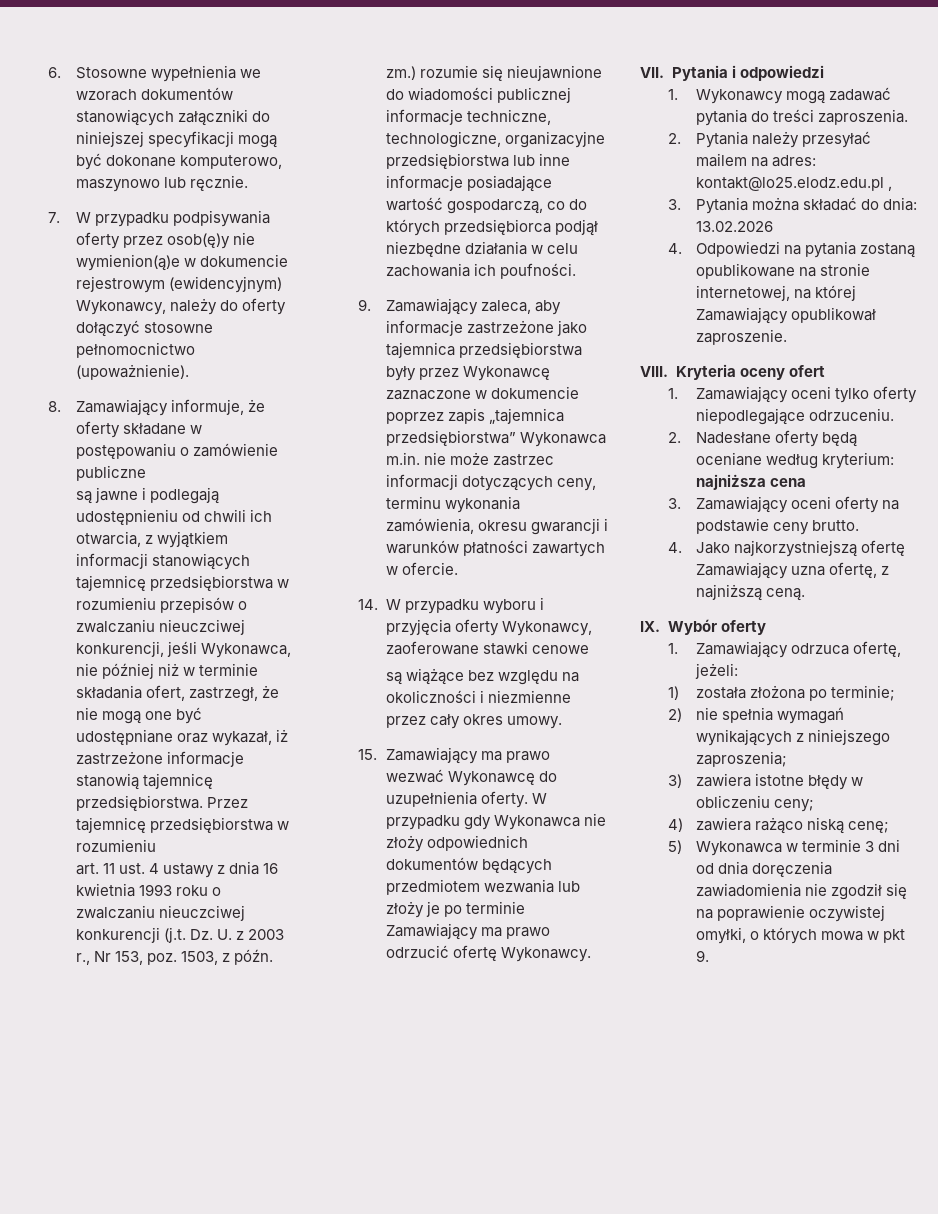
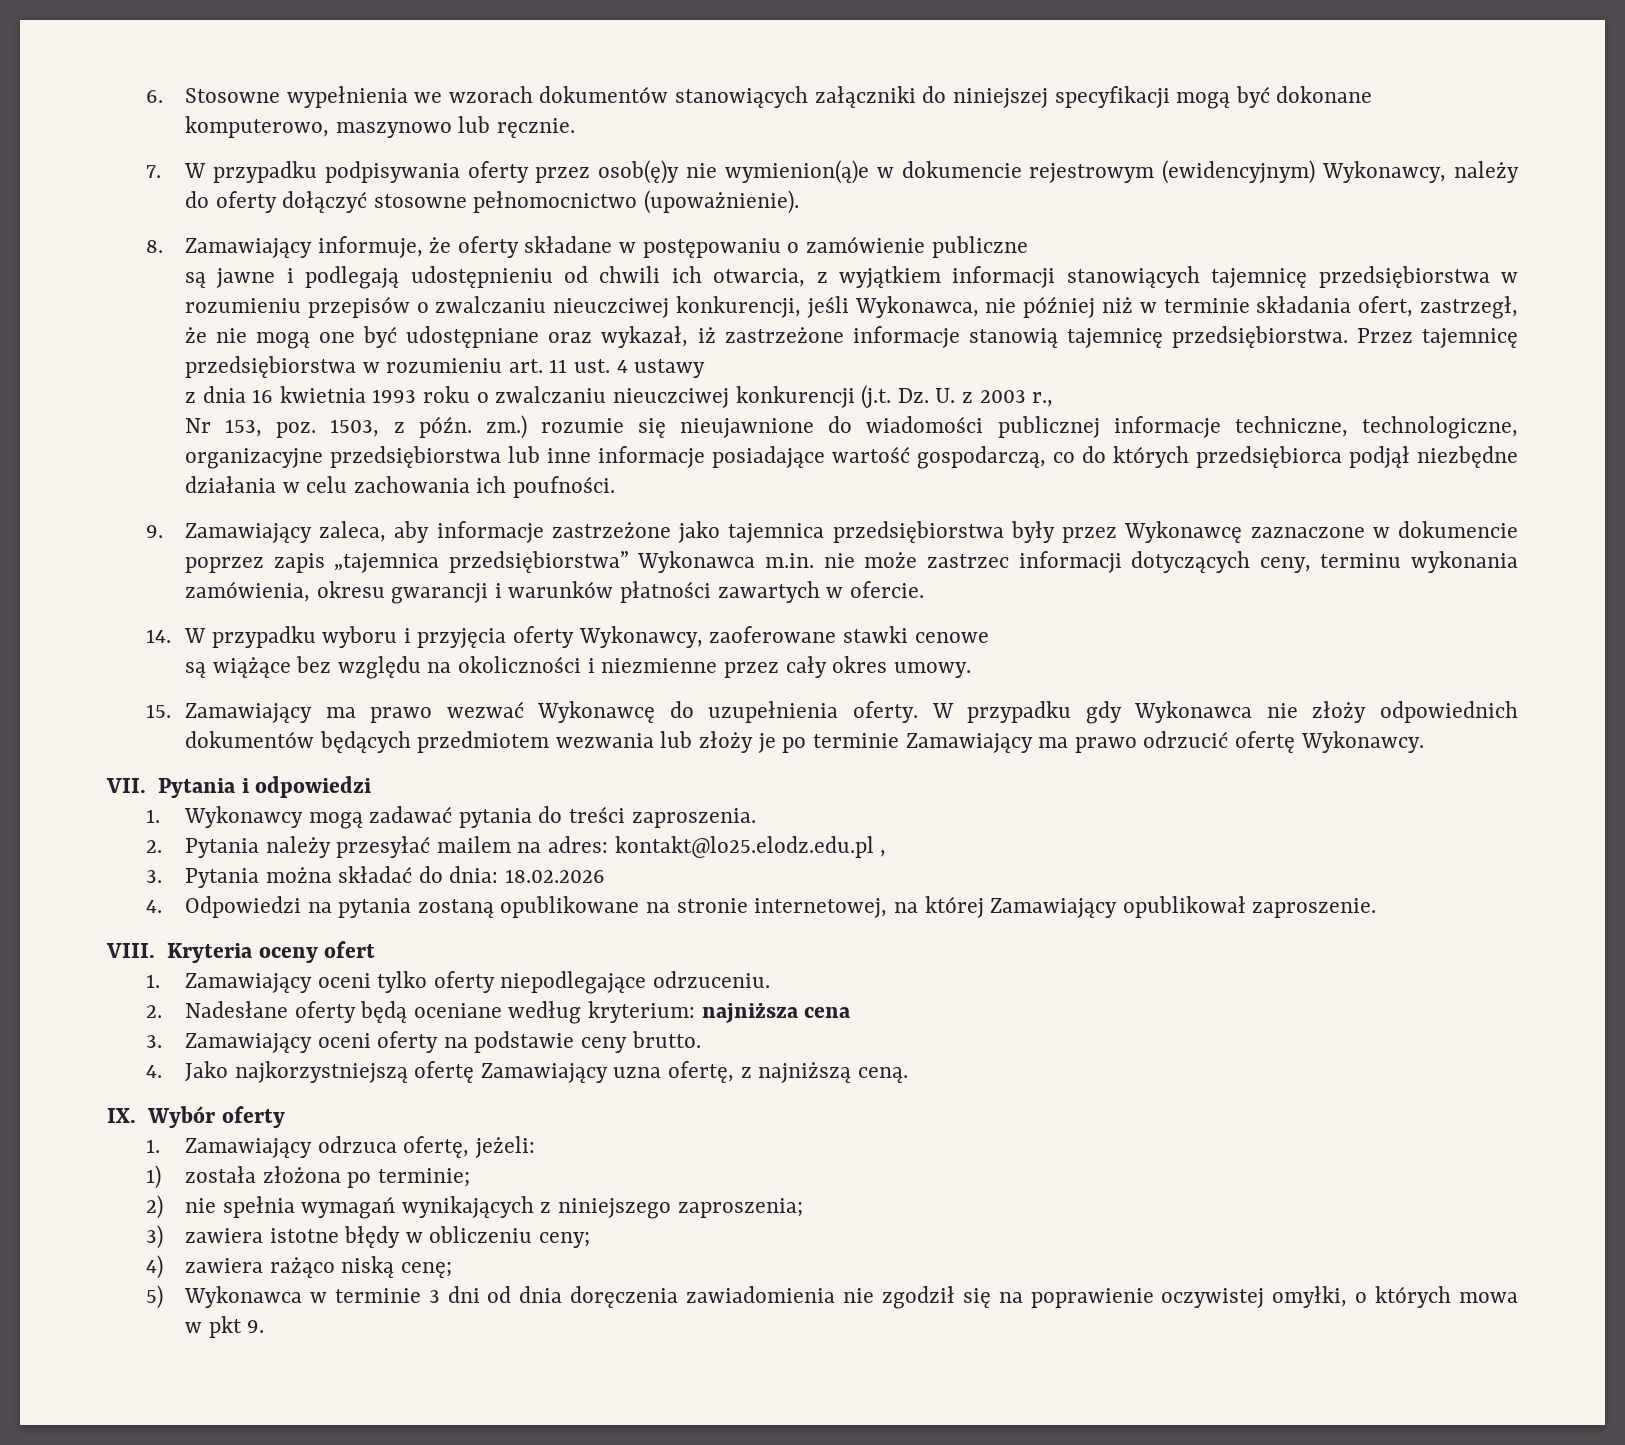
(156, 845) // -> (503, 365) none
(214, 870) none -> (706, 368) //
(90, 959) none -> (1054, 399) //
[695,221,773,232] 13.02.2026 -> [505,869,606,883] 18.02.2026

